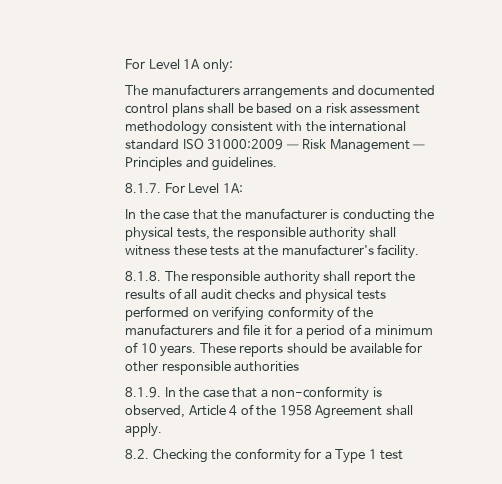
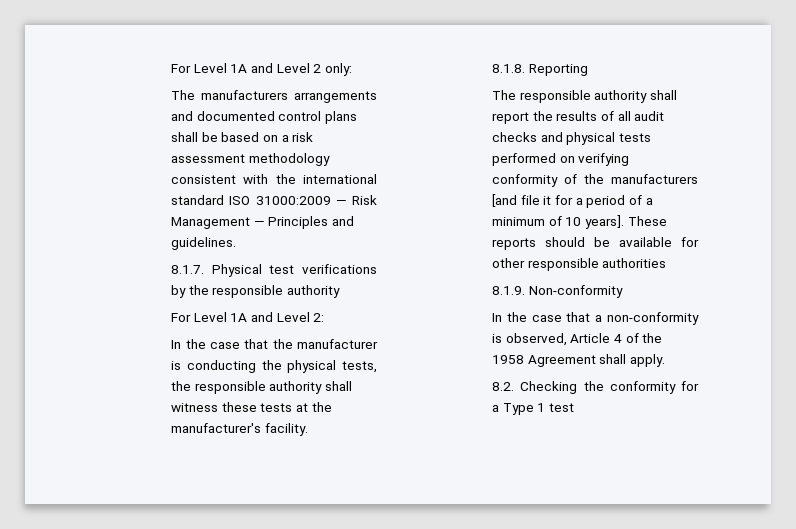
[125,59,201,69] For Level 1A -> [171,63,322,73] For Level 1A and Level 2
[164,183,243,193] For Level 1A: -> [211,264,377,277] [171,285,341,298] [171,312,325,322] Physical test verifications by the responsible authority // For Level 1A and Level 2:
(162, 276) none -> [528,64,588,76] Reporting //
[216,325,240,336] and -> [492,194,518,207] [and
[160,345,197,357] years. -> [585,215,625,229] years].
(162, 392) none -> [528,285,623,298] Non-conformity //

